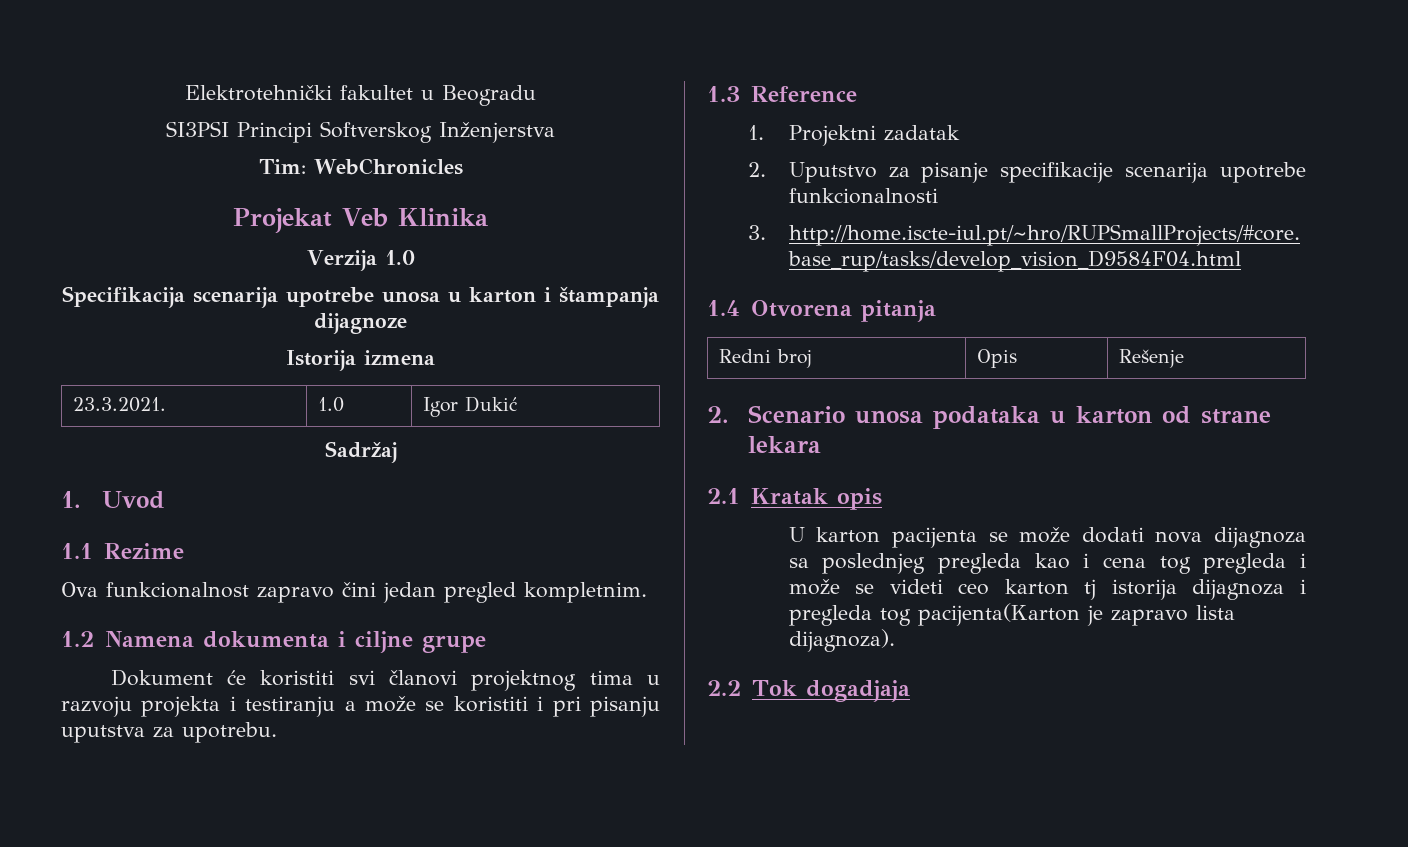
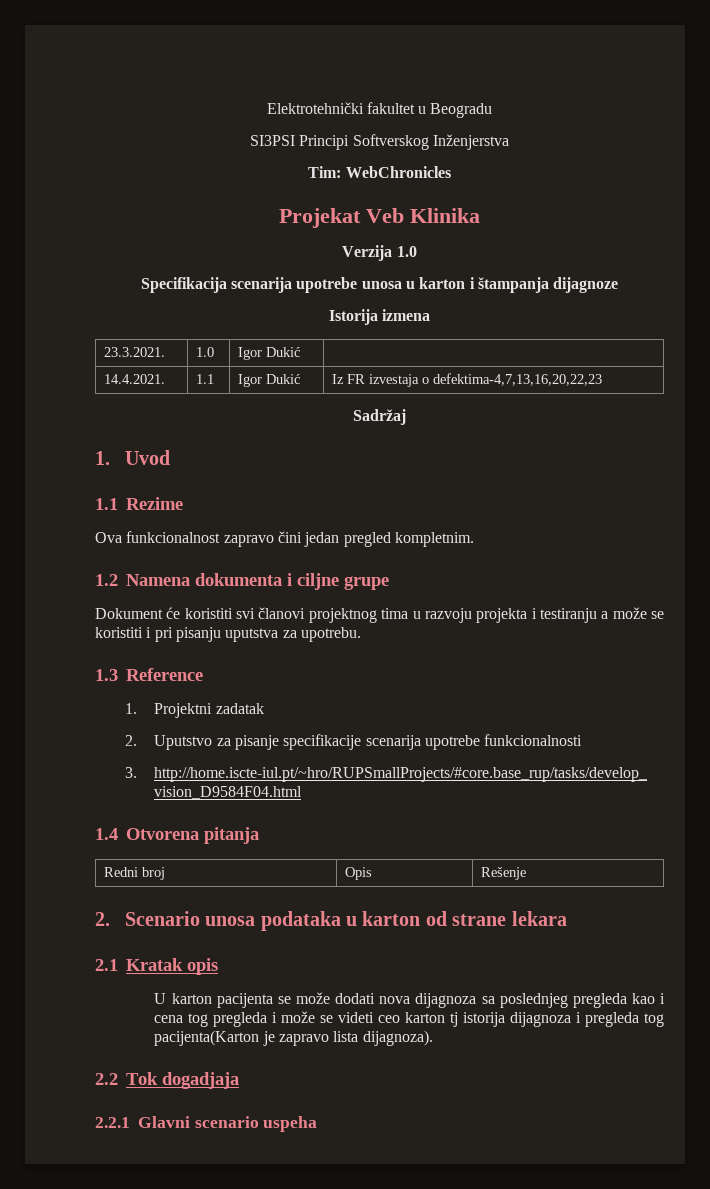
(517, 404) none -> [103,374,165,384] [195,374,214,384] [237,374,300,387] [331,373,602,387] | // 14.4.2021. | 1.1 | Igor Dukić | Iz FR izvestaja o defektima-4,7,13,16,20,22,23
(910, 691) none -> [95,1116,318,1132] // 2.2.1 Glavni scenario uspeha

